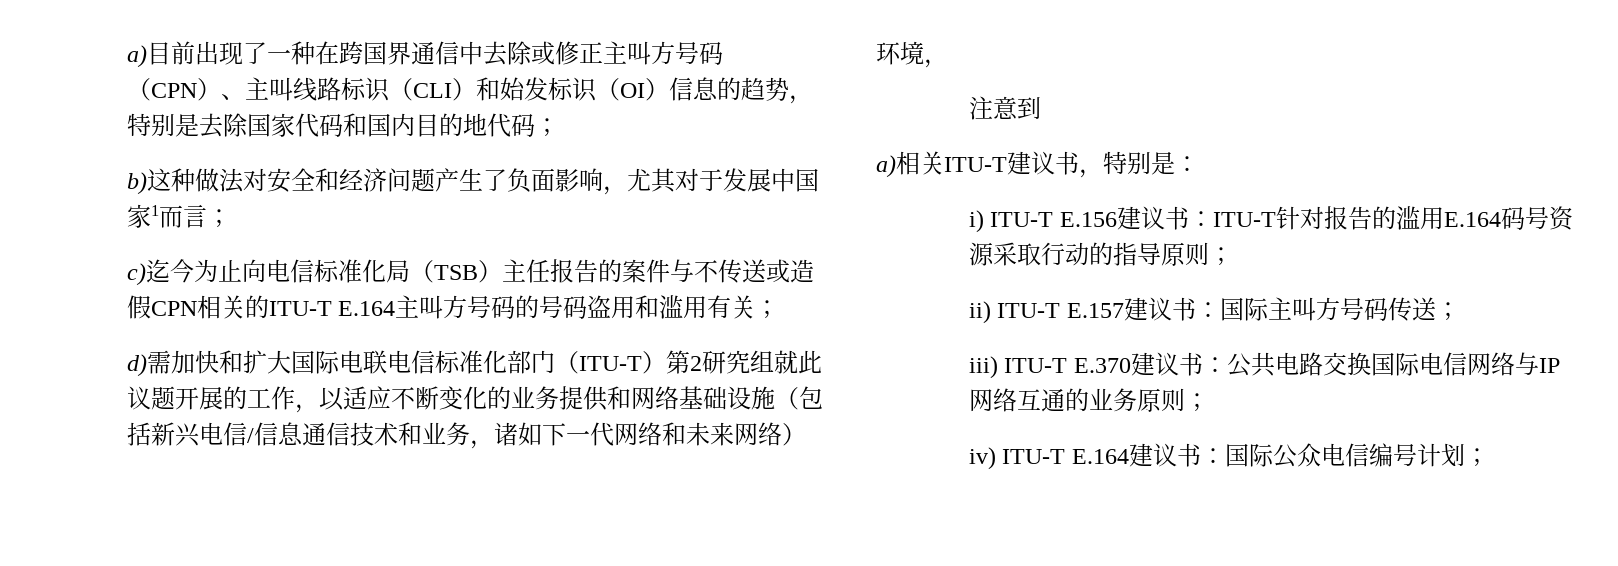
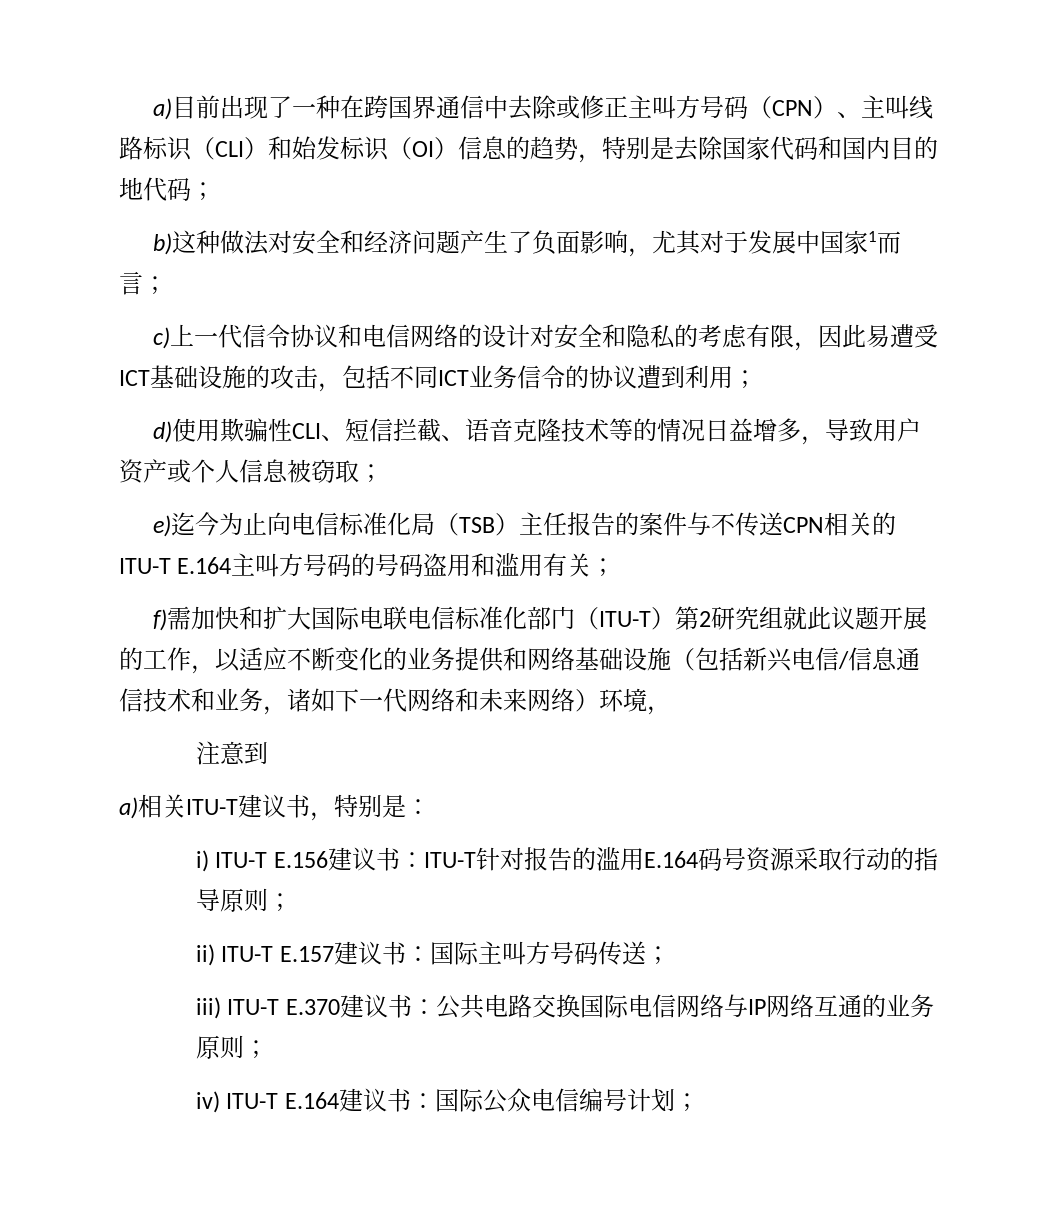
(146, 274) none -> [170,324,939,351] [119,365,757,392] [153,418,922,445] [119,459,383,484] [153,515,172,537] 上一代信令协议和电信网络的设计对安全和隐私的考虑有限，因此易遭受ICT基础设施的攻击，包括不同ICT业务信令的协议遭到利用； // d)使用欺骗性CLI、短信拦截、语音克隆技术等的情况日益增多，导致用户资产或个人信息被窃取； // e)
[766,259,814,283] [127,295,151,319] 或造假 -> (784, 524) none
[127,354,147,377] d) -> [153,609,168,631] f)

